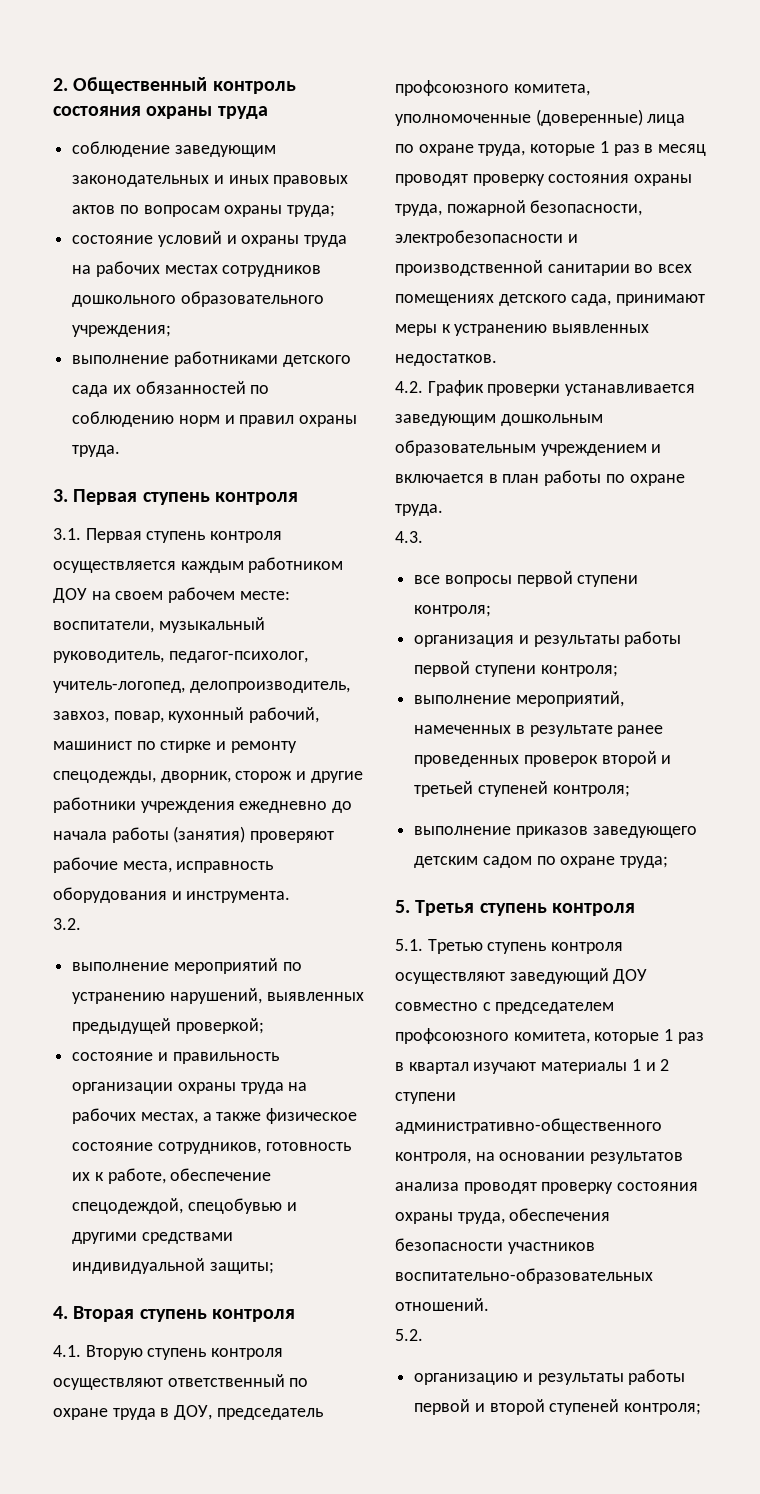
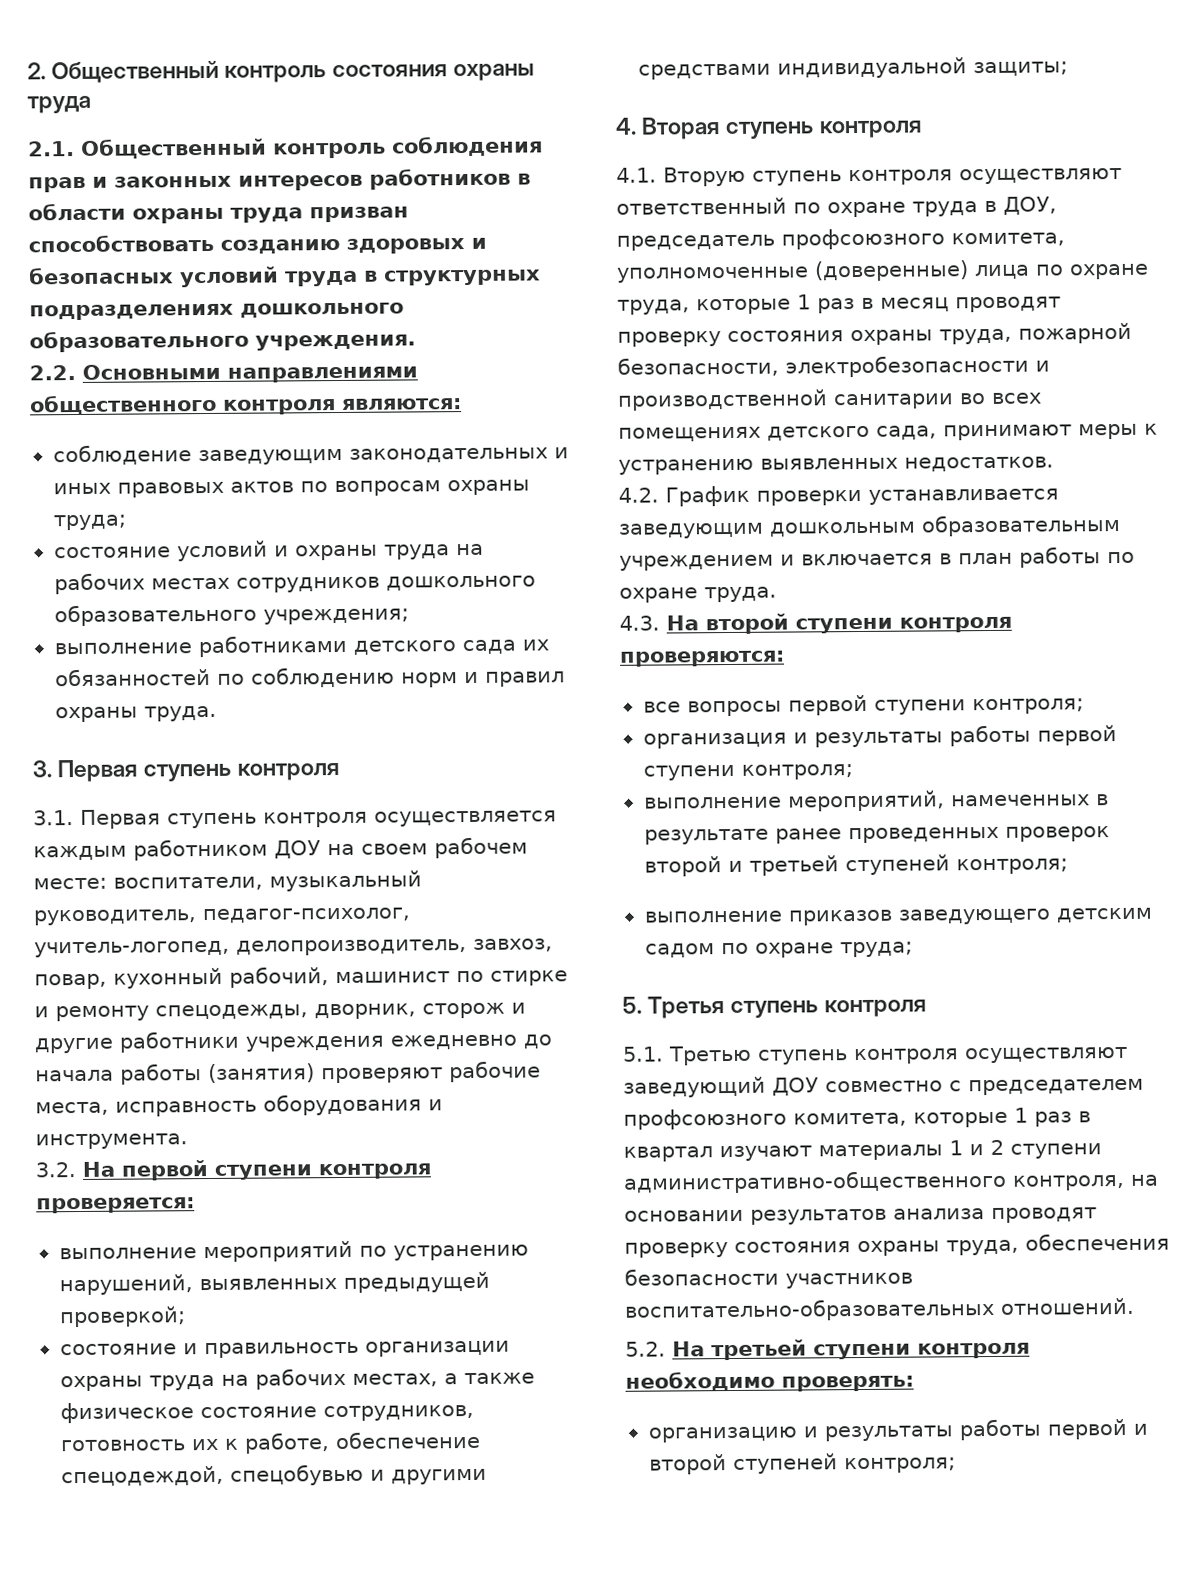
(268, 112) none -> [28,135,543,159] [28,167,531,193] [28,202,409,224] [28,233,487,254] [28,266,541,288] [29,302,404,321] [29,329,416,353] [29,363,418,383] [29,393,462,416] // 2.1. Общественный контроль соблюдения прав и законных интересов работников в области охраны труда призван способствовать созданию здоровых и безопасных условий труда в структурных подразделениях дошкольного образовательного учреждения. // 2.2. Основными направлениями общественного контроля являются:
(81, 924) none -> [82,1160,431,1181] [36,1197,195,1214] На первой ступени контроля проверяется:
(423, 537) none -> [666,613,1012,635] [619,650,785,667] На второй ступени контроля проверяются:
(423, 1335) none -> [672,1339,1030,1361] [625,1370,914,1392] На третьей ступени контроля необходимо проверять:

